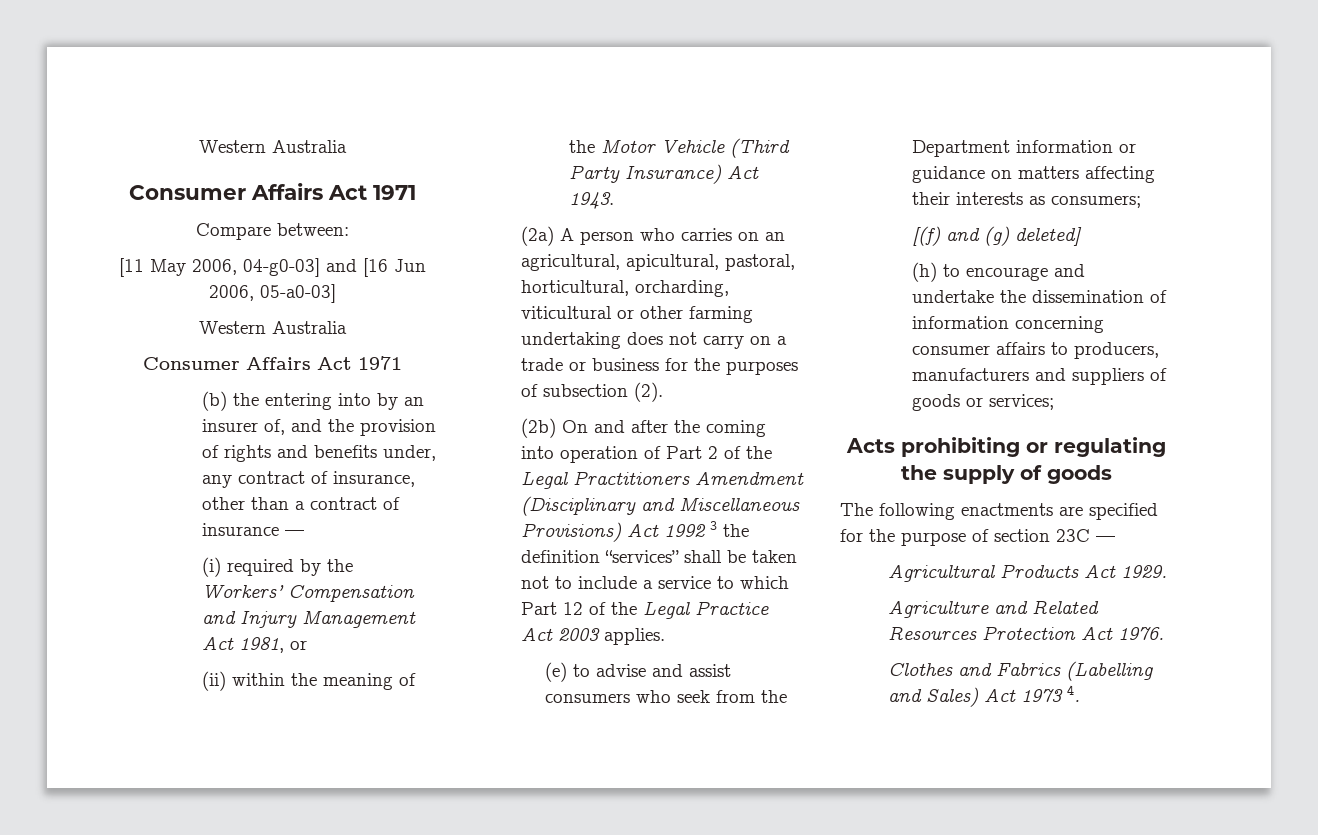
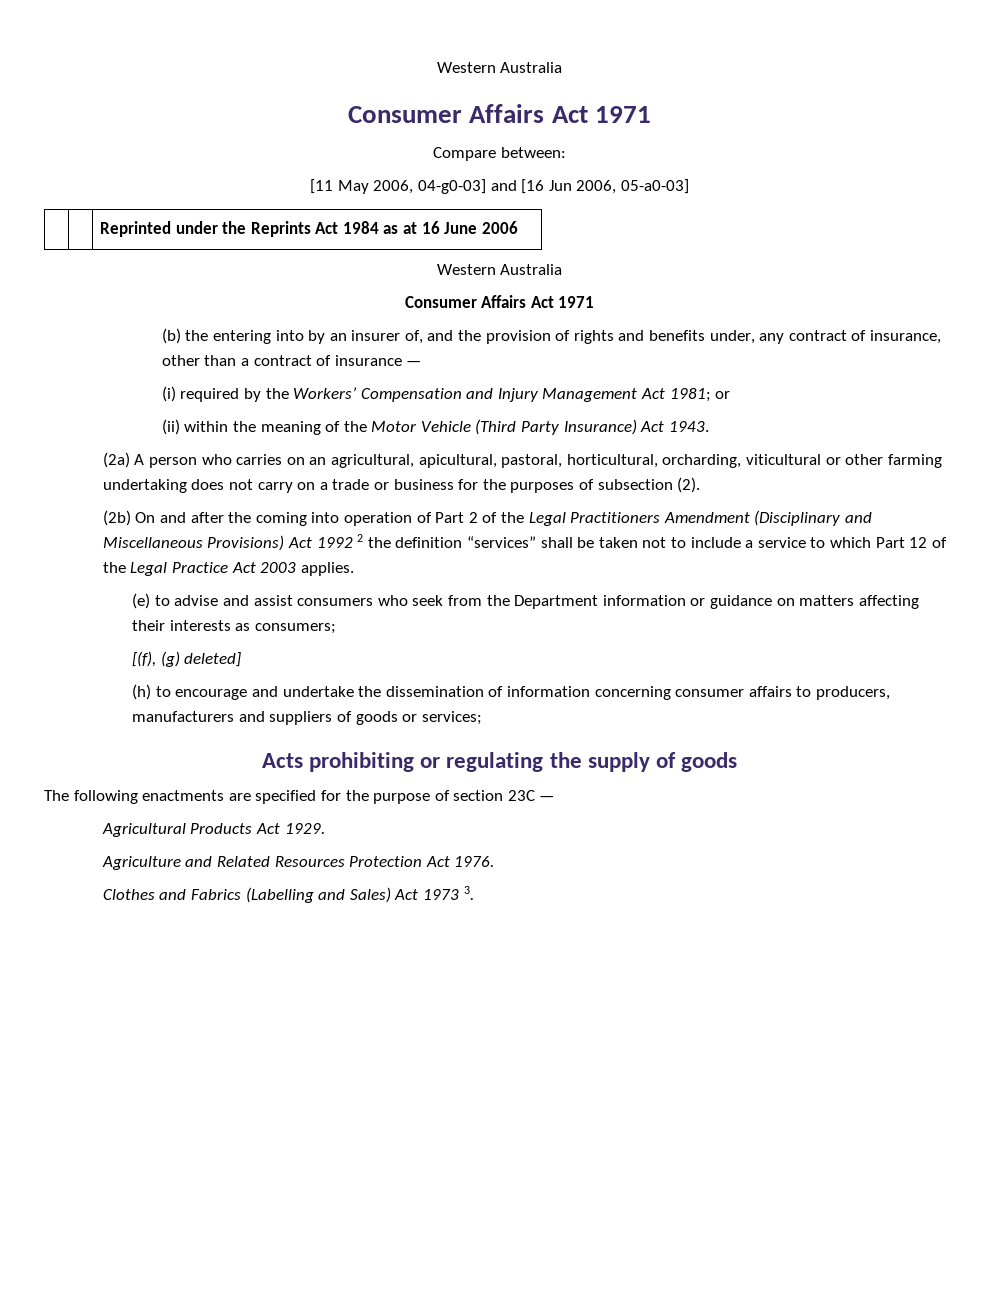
(336, 293) none -> [99,221,518,237] // | | Reprinted under the Reprints Act 1984 as at 16 June 2006
[239,637,285,653] 1981, -> [669,388,711,402] 1981;
[710,521,718,530] 3 -> [357,534,364,542] 2
[912,226,981,246] [(f) and -> [132,651,157,667] [(f),
[1067,685,1081,702] 4. -> [463,886,474,900] 3.

